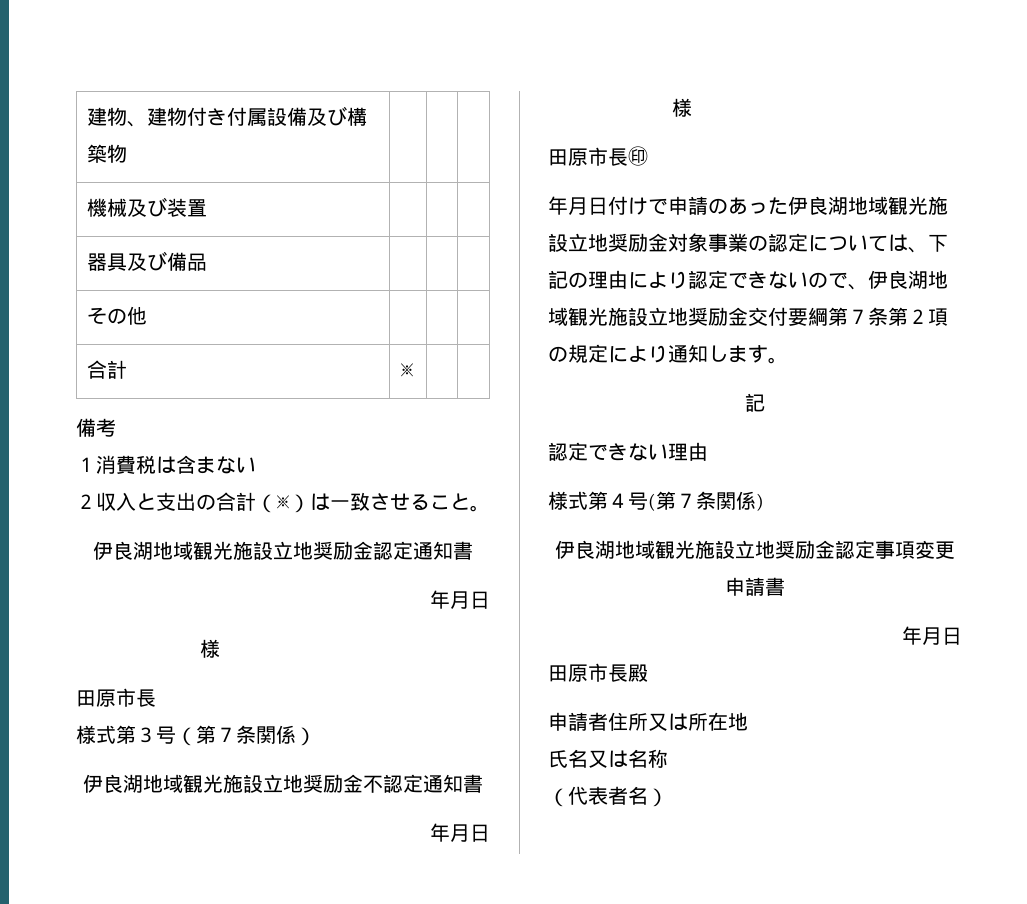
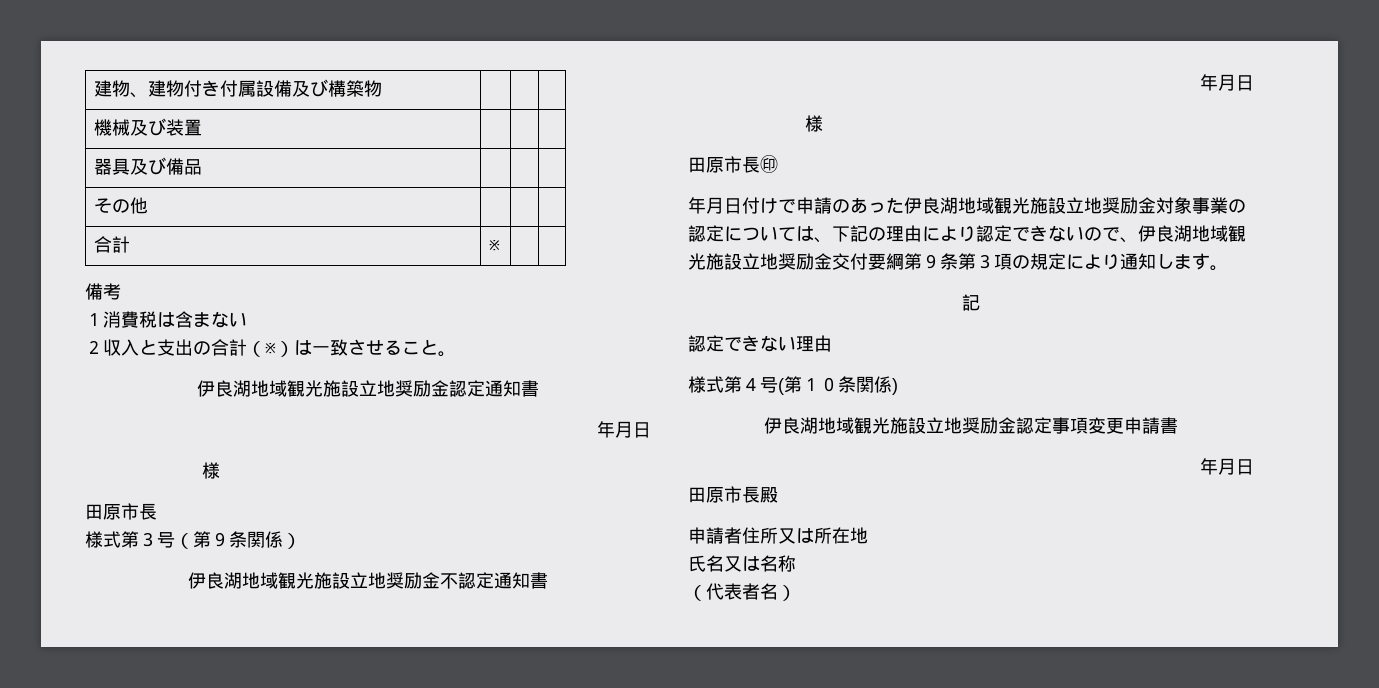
[216,727,236,742] ７ -> [211,532,229,547] ９
[848,307,928,326] ７条第２ -> [922,253,994,270] ９条第３
[676,493,696,508] ７ -> [802,377,838,392] １０

